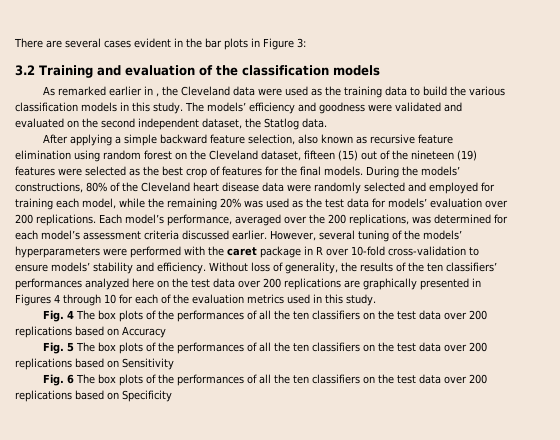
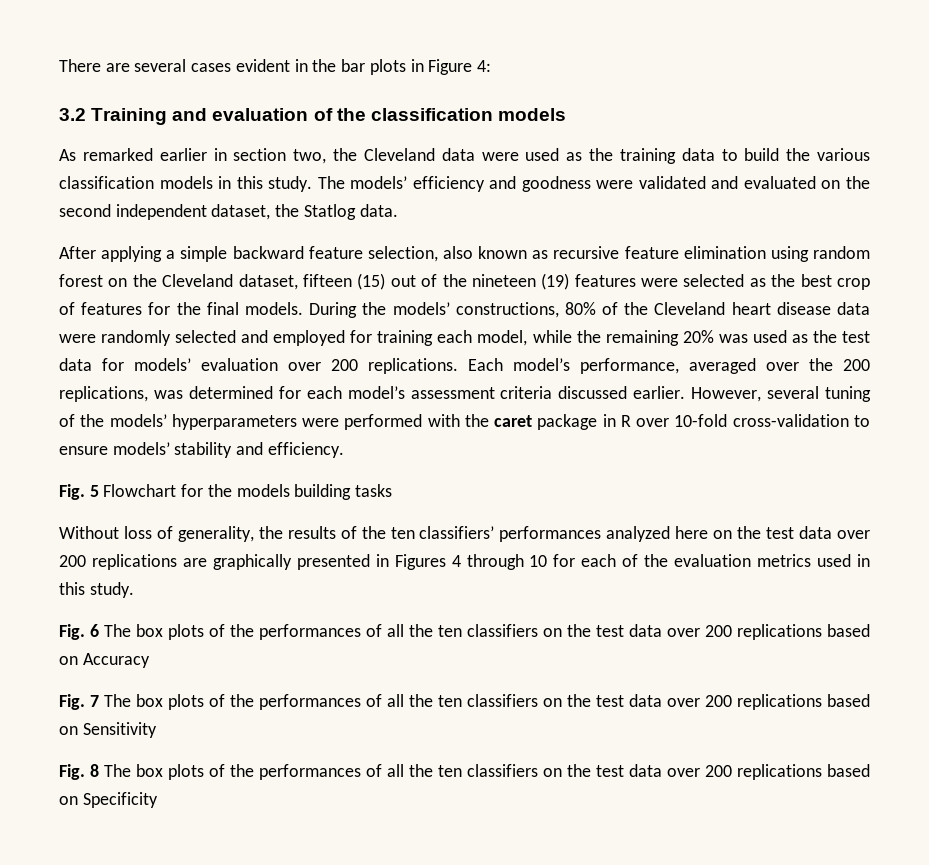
[297,38,306,48] 3: -> [476,60,491,72] 4:
[156,93,160,97] , -> [233,148,327,164] section two,
(206, 268) none -> [59,484,393,500] // Fig. 5 Flowchart for the models building tasks //
[67,310,75,319] 4 -> [90,624,99,637] 6
[67,342,75,352] 5 -> [90,695,99,707] 7
[67,374,75,384] 6 -> [90,764,99,777] 8

